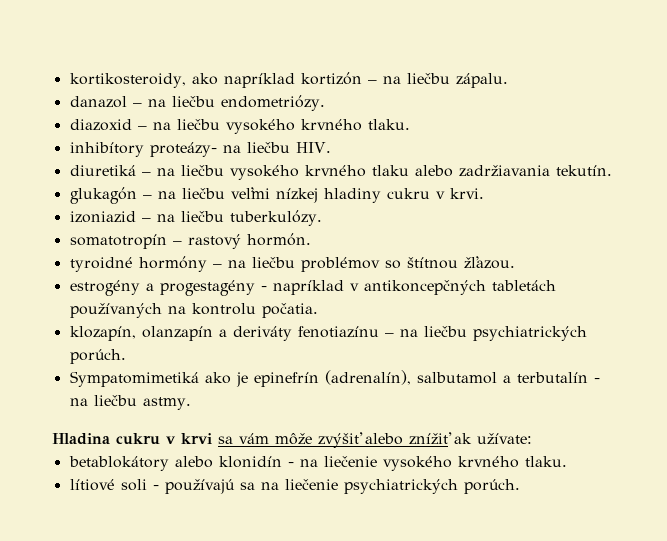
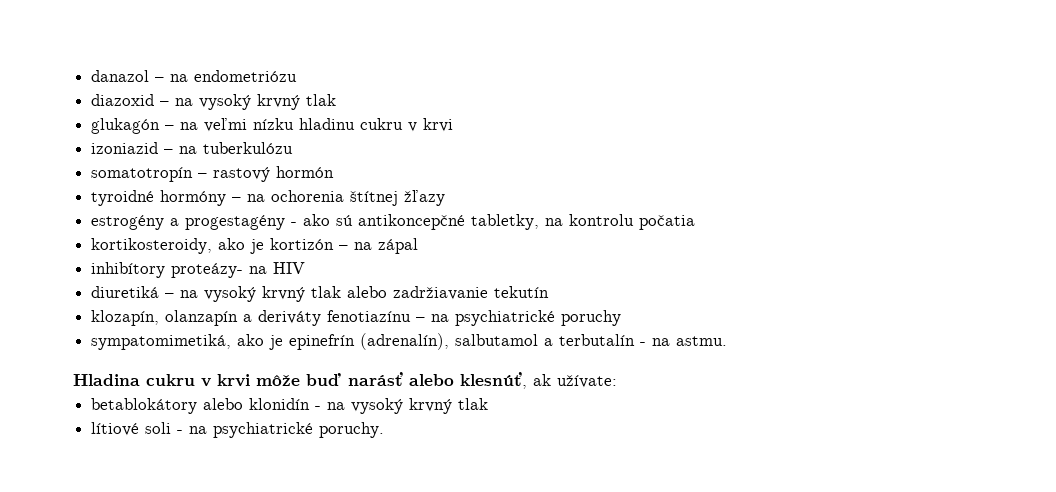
[69,72,508,88] kortikosteroidy, ako napríklad kortizón – na liečbu zápalu. // -> (91, 76) none
[171,95,325,111] liečbu endometriózy. -> [194,70,298,82] endometriózu
[176,119,410,134] [69,142,331,157] [69,165,612,180] liečbu vysokého krvného tlaku. // inhibítory proteázy- na liečbu HIV. // diuretiká – na liečbu vysokého krvného tlaku alebo zadržiavania tekutín. -> [199,94,337,110] vysoký krvný tlak
[181,187,484,203] liečbu veľmi nízkej hladiny cukru v krvi. -> [204,118,454,132] veľmi nízku hladinu cukru v krvi
[180,210,322,226] liečbu tuberkulózy. -> [203,142,294,154] tuberkulózu
[246,233,311,246] hormón. -> [276,166,335,178] hormón
[251,256,515,272] liečbu problémov so štítnou žľazou. -> [271,190,446,206] ochorenia štítnej žľazy
[272,280,556,295] [69,303,318,318] napríklad v antikoncepčných tabletách používaných na kontrolu počatia. -> [303,214,696,230] [91,238,419,254] [91,262,306,278] [91,286,550,302] ako sú antikoncepčné tabletky, na kontrolu počatia // kortikosteroidy, ako je kortizón – na zápal // inhibítory proteázy- na HIV // diuretiká – na vysoký krvný tlak alebo zadržiavanie tekutín
[423,326,587,341] [69,349,126,364] [69,371,199,387] liečbu psychiatrických porúch. // Sympatomimetiká -> [455,310,622,326] [91,334,232,350] psychiatrické poruchy // sympatomimetiká,
[93,395,191,410] liečbu astmy. -> [676,336,728,346] astmu.
[218,432,452,448] sa vám môže zvýšiť alebo znížiť -> [256,372,527,389] môže buď narásť alebo klesnúť,
[323,456,567,471] liečenie vysokého krvného tlaku. -> [351,398,489,414] vysoký krvný tlak
[164,479,520,494] používajú sa na liečenie psychiatrických porúch. -> [189,422,385,438] na psychiatrické poruchy.

